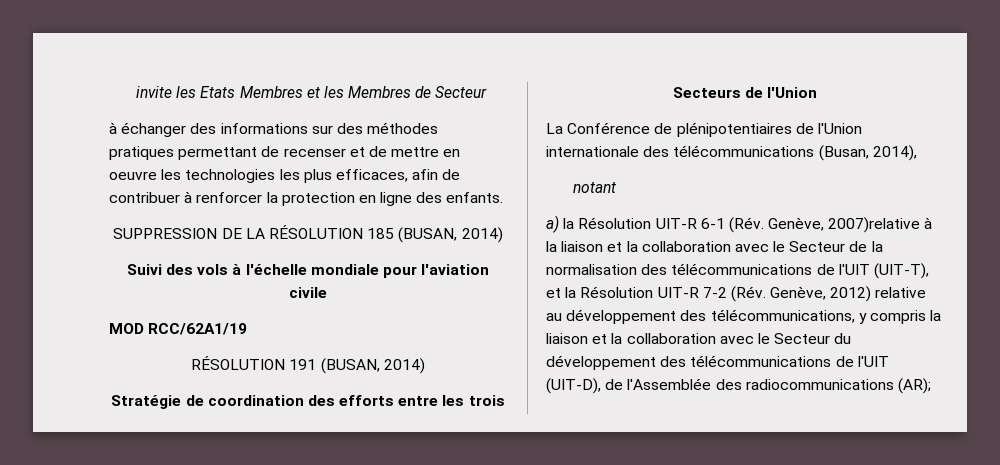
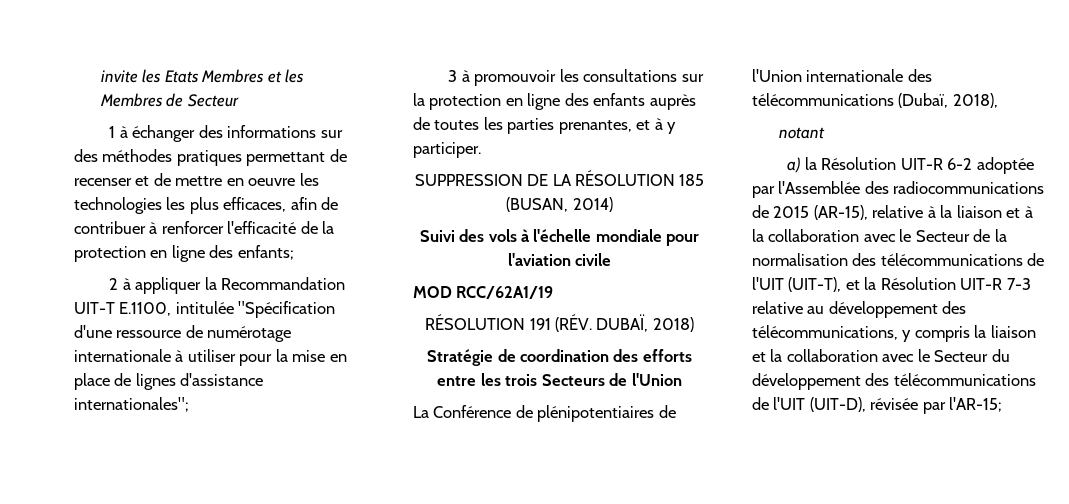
(488, 92) none -> [109,126,116,138] 1
[266,192,504,206] la protection en ligne des enfants. -> [227,221,335,234] [74,245,294,262] [109,277,346,294] [74,301,336,318] [74,325,292,342] [74,349,347,366] [74,373,264,390] [74,397,189,412] [448,69,704,86] [413,93,696,110] [413,117,677,134] [413,142,481,158] l'efficacité de la protection en ligne des enfants; // 2 à appliquer la Recommandation UIT-T E.1100, intitulée "Spécification d'une ressource de numérotage internationale à utiliser pour la mise en place de lignes d'assistance internationales"; // 3 à promouvoir les consultations sur la protection en ligne des enfants auprès de toutes les parties prenantes, et à y participer.
[320,358,425,374] (BUSAN, 2014) -> [555,314,694,332] (RÉV. DUBAÏ, 2018)
[818,145,917,161] (Busan, 2014), -> [898,93,998,108] (Dubaï, 2018),
[700,217,921,233] 6-1 (Rév. Genève, 2007)relative -> [947,157,1034,174] [752,181,1045,198] [752,205,924,220] 6-2 adoptée par l'Assemblée des radiocommunications de 2015 (AR-15), relative
(623, 247) none -> [1024,206,1033,218] à
[702,286,872,302] 7-2 (Rév. Genève, 2012) -> [1006,278,1031,290] 7-3
[605,378,931,394] de l'Assemblée des radiocommunications (AR); -> [870,397,1003,414] révisée par l'AR-15;

